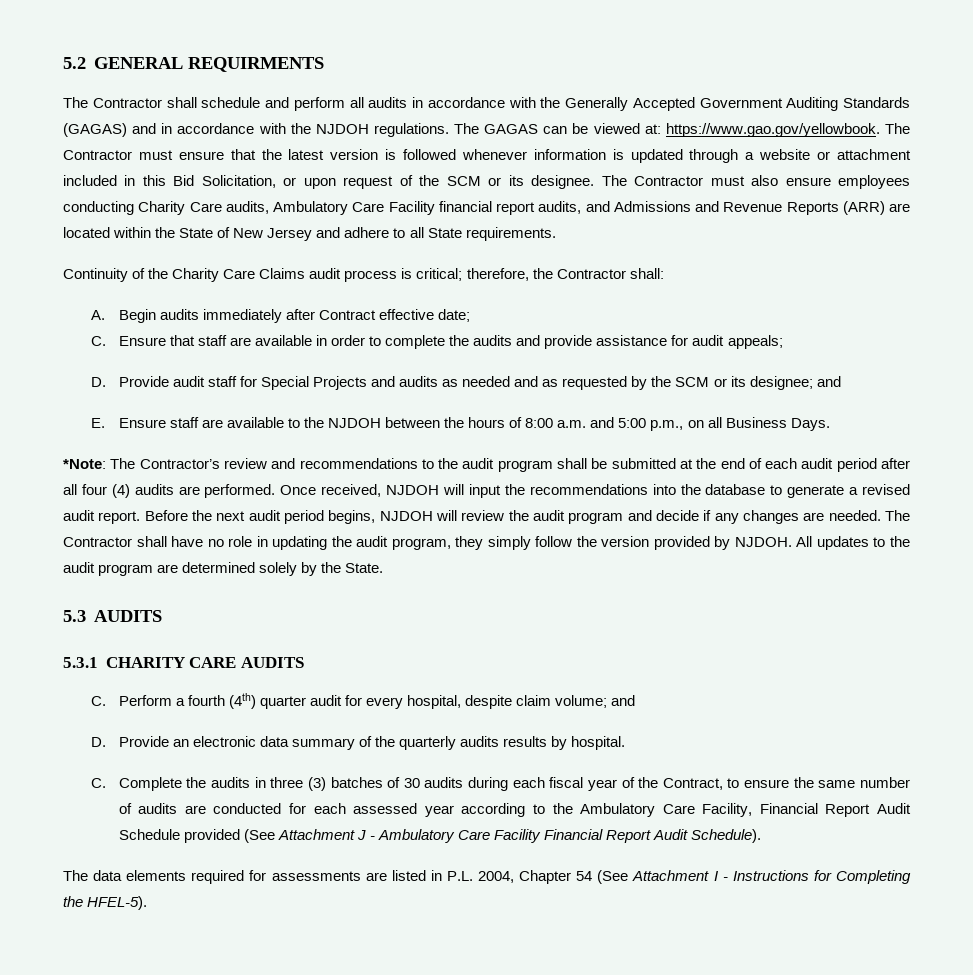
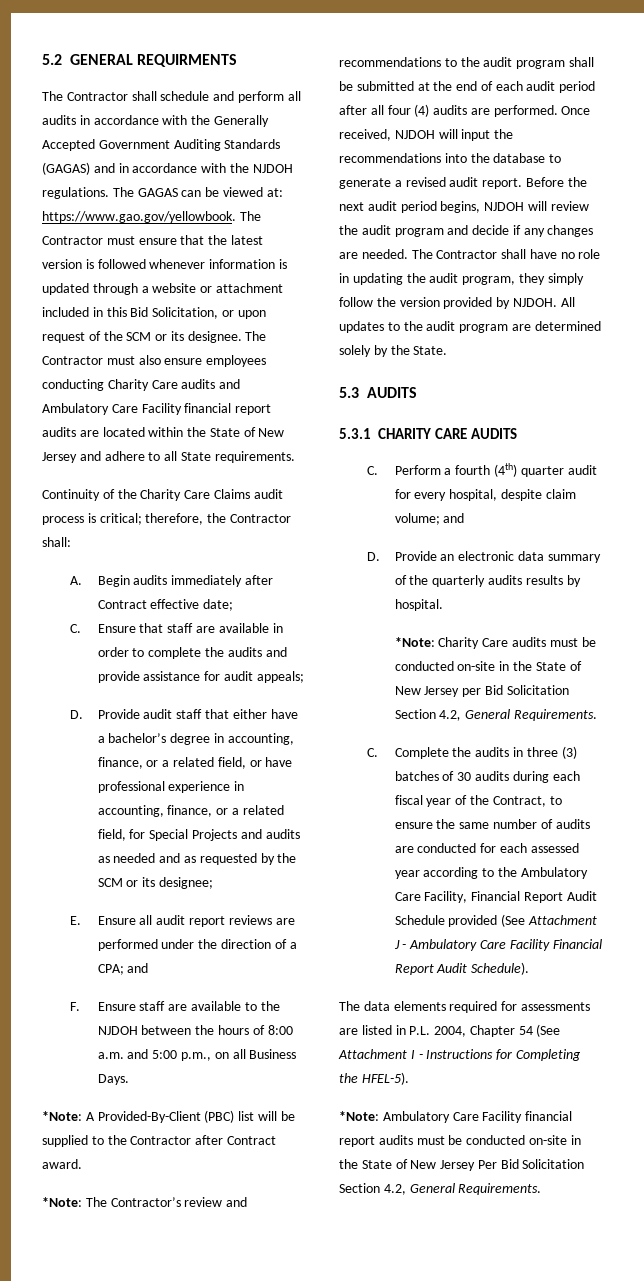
[225,201,885,215] audits, Ambulatory Care Facility financial report audits, and Admissions and Revenue Reports (ARR) -> [181,379,241,389] [42,403,272,415] [42,427,76,437] audits and Ambulatory Care Facility financial report audits
(237, 381) none -> [204,709,298,719] [97,733,294,745] [97,757,293,769] [97,781,245,793] [97,805,284,817] [97,829,126,841] that either have a bachelor’s degree in accounting, finance, or a related field, or have professional experience in accounting, finance, or a related field,
[816,376,841,387] [90,418,105,428] and // E. -> [69,915,295,927] [97,939,297,951] [97,963,149,975] [69,1002,80,1011] // E. Ensure all audit report reviews are performed under the direction of a CPA; and // F.
(830, 424) none -> [42,1110,295,1123] [42,1135,276,1147] [42,1159,82,1169] // *Note: A Provided-By-Client (PBC) list will be supplied to the Contractor after Contract award.
(626, 743) none -> [394,637,596,649] [394,661,582,671] [394,685,569,697] [394,709,597,721] // *Note: Charity Care audits must be conducted on-site in the State of New Jersey per Bid Solicitation Section 4.2, General Requirements.
(148, 903) none -> [339,1111,573,1123] [339,1135,581,1147] [339,1159,585,1171] [339,1183,542,1195] // *Note: Ambulatory Care Facility financial report audits must be conducted on-site in the State of New Jersey Per Bid Solicitation Section 4.2, General Requirements.

